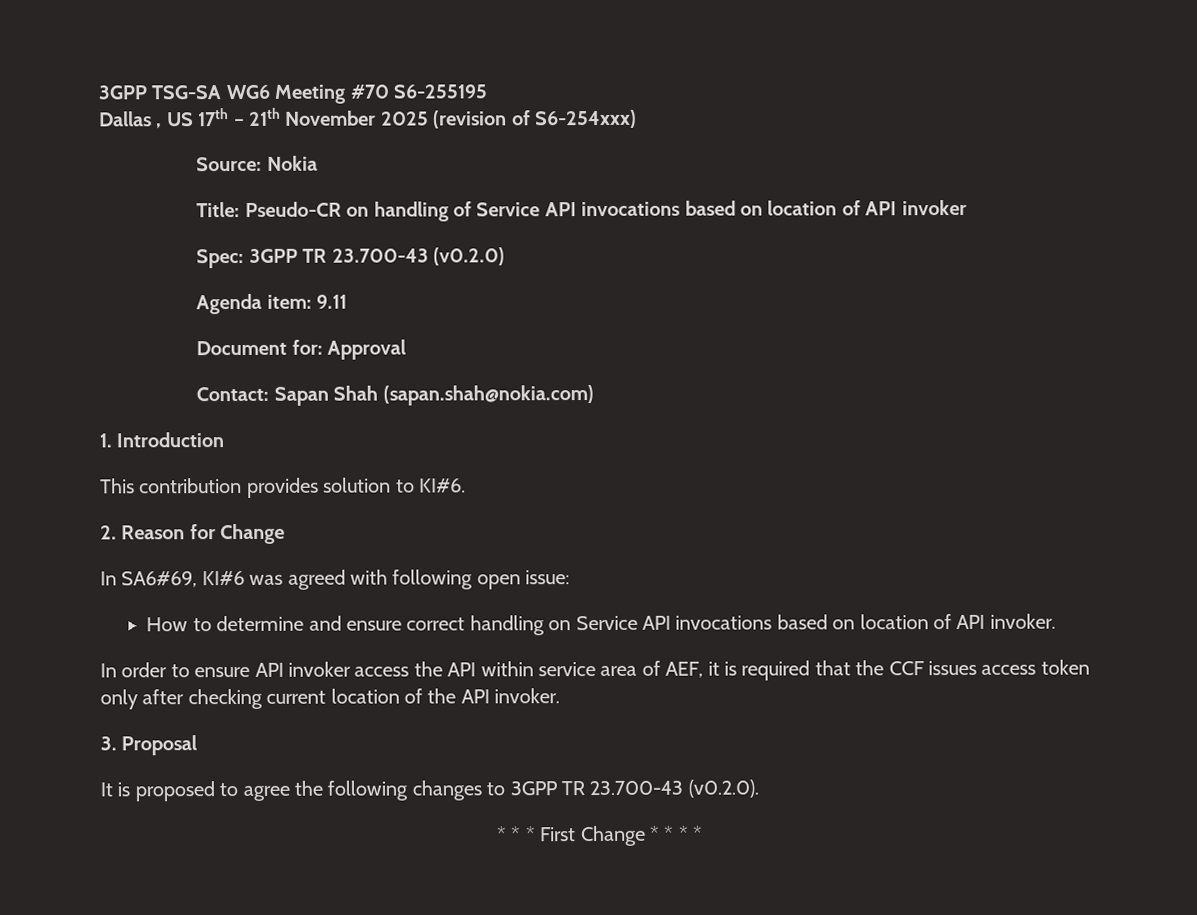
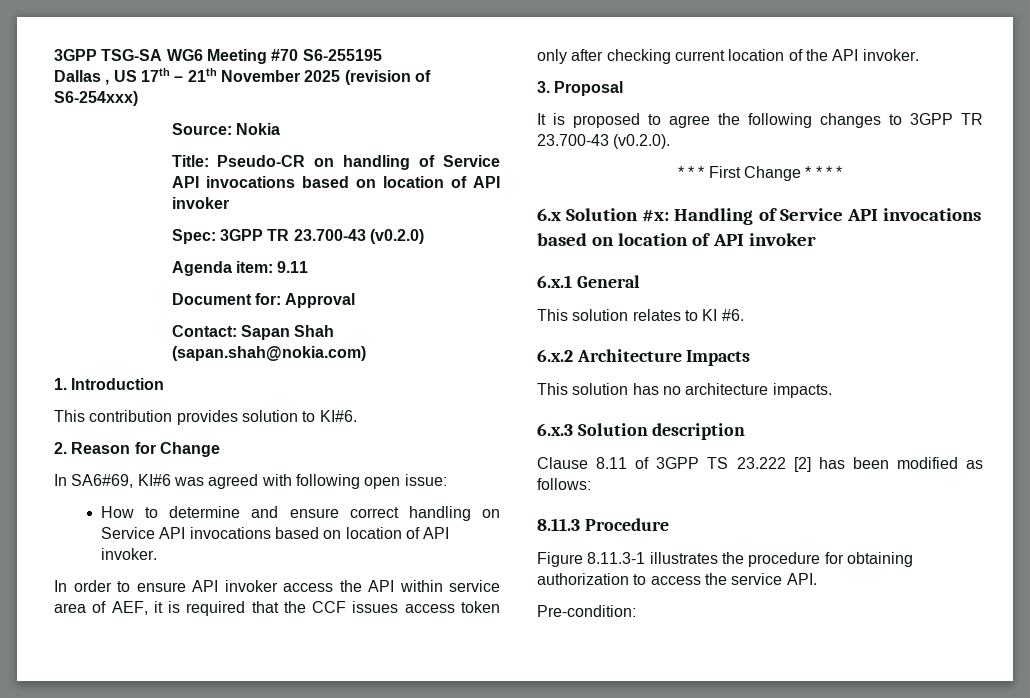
(704, 833) none -> [537,208,981,225] [537,233,816,246] [537,275,640,288] [537,309,744,321] [537,349,751,366] [537,383,832,398] [537,423,746,440] [537,457,983,472] [537,478,591,490] [537,518,669,531] [537,552,913,567] [537,573,817,585] [537,605,636,617] // 6.x Solution #x: Handling of Service API invocations based on location of API invoker // 6.x.1 General // This solution relates to KI #6. // 6.x.2 Architecture Impacts // This solution has no architecture impacts. // 6.x.3 Solution description // Clause 8.11 of 3GPP TS 23.222 [2] has been modified as follows: // 8.11.3 Procedure // Figure 8.11.3-1 illustrates the procedure for obtaining authorization to access the service API. // Pre-condition:

